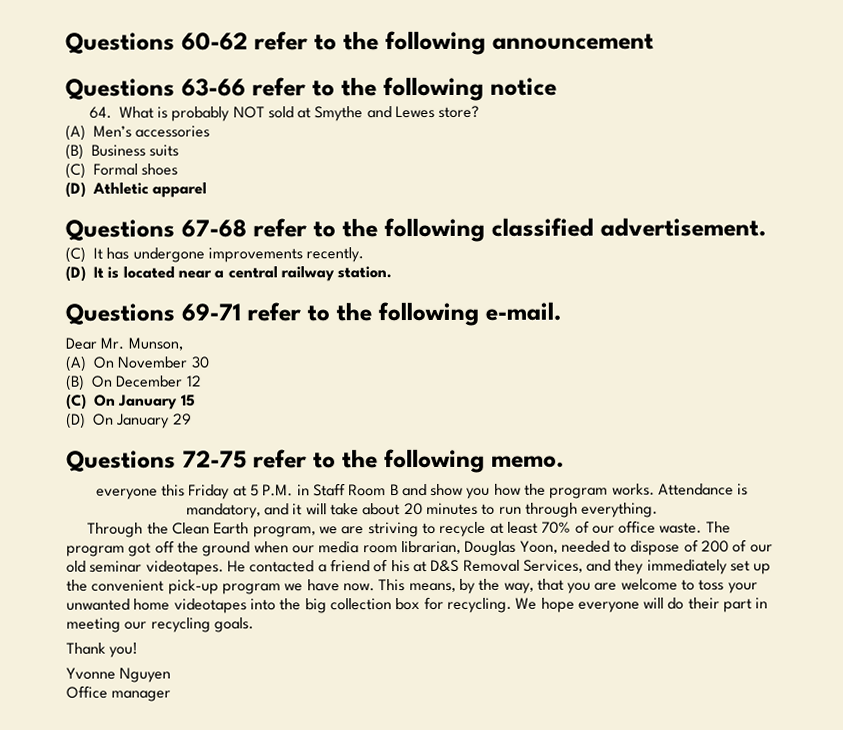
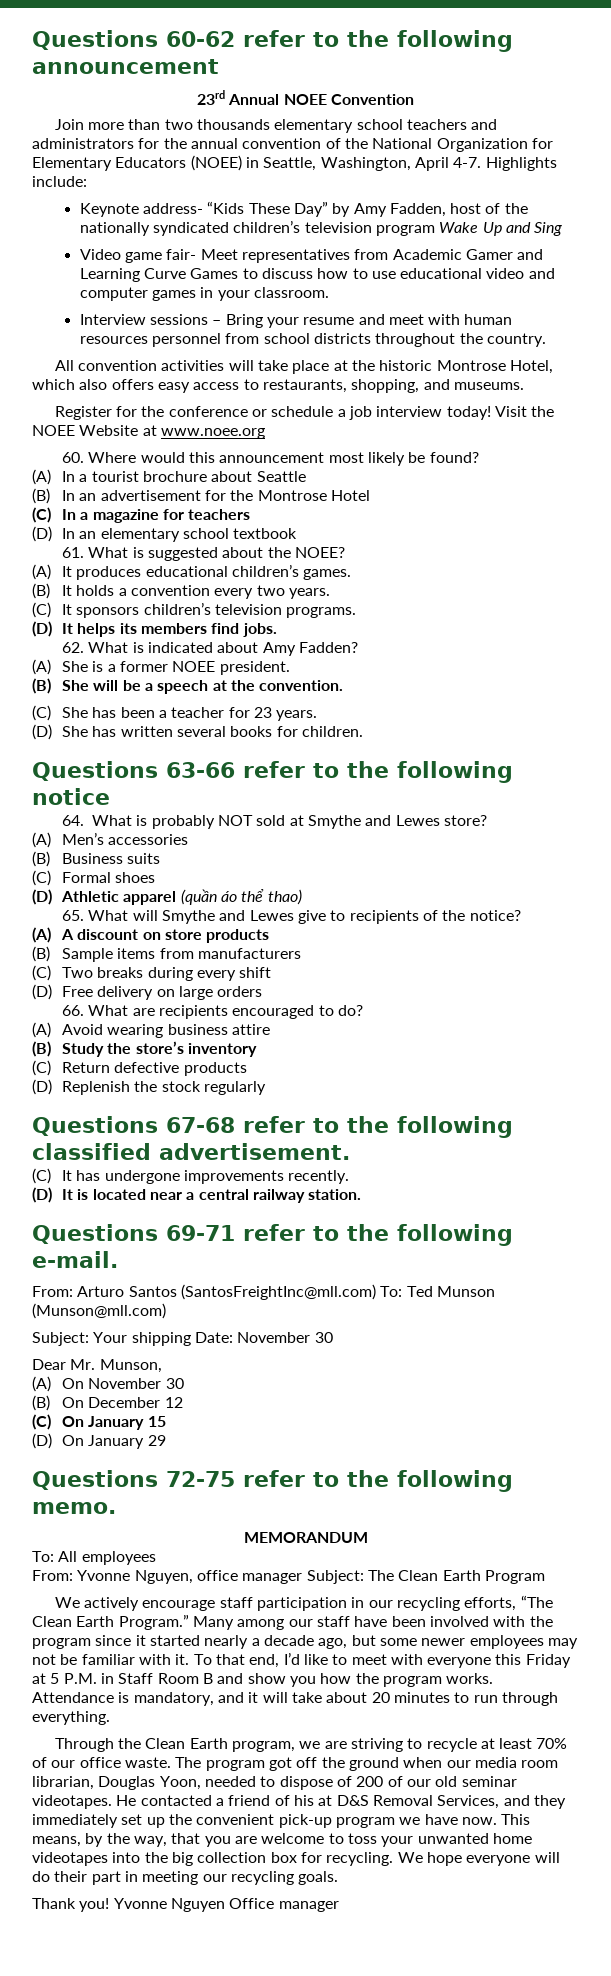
(654, 41) none -> [197,90,414,105] [54,119,498,133] [32,138,553,152] [32,155,557,171] [32,176,87,187] [79,201,528,217] [79,220,563,236] [79,249,544,263] [79,268,555,282] [79,287,329,301] [79,314,513,328] [79,333,546,347] [54,360,553,374] [32,379,524,393] [54,406,555,420] [32,425,265,439] [62,452,479,466] [32,469,306,485] [32,488,370,504] [32,507,251,523] [32,526,298,542] [62,547,345,561] [32,564,352,580] [32,583,330,599] [32,602,357,618] [32,621,277,637] [62,642,358,656] [32,659,290,675] [32,678,344,694] [32,705,318,721] [32,724,363,740] // 23rd Annual NOEE Convention // Join more than two thousands elementary school teachers and administrators for the annual convention of the National Organization for Elementary Educators (NOEE) in Seattle, Washington, April 4-7. Highlights include: // Keynote address- “Kids These Day” by Amy Fadden, host of the nationally syndicated children’s television program Wake Up and Sing // Video game fair- Meet representatives from Academic Gamer and Learning Curve Games to discuss how to use educational video and computer games in your classroom. // Interview sessions – Bring your resume and meet with human resources personnel from school districts throughout the country. // All convention activities will take place at the historic Montrose Hotel, which also offers easy access to restaurants, shopping, and museums. // Register for the conference or schedule a job interview today! Visit the NOEE Website at www.noee.org // 60. Where would this announcement most likely be found? // (A) In a tourist brochure about Seattle // (B) In an advertisement for the Montrose Hotel // (C) In a magazine for teachers // (D) In an elementary school textbook // 61. What is suggested about the NOEE? // (A) It produces educational children’s games. // (B) It holds a convention every two years. // (C) It sponsors children’s television programs. // (D) It helps its members find jobs. // 62. What is indicated about Amy Fadden? // (A) She is a former NOEE president. // (B) She will be a speech at the convention. // (C) She has been a teacher for 23 years. // (D) She has written several books for children.
(208, 190) none -> [180,889,302,905] [62,910,521,924] [32,927,270,943] [32,946,301,962] [32,965,272,981] [32,984,263,1000] [62,1005,363,1019] [32,1022,270,1038] [32,1041,257,1057] [32,1060,247,1076] [32,1079,266,1095] (quần áo thể thao) // 65. What will Smythe and Lewes give to recipients of the notice? // (A) A discount on store products // (B) Sample items from manufacturers // (C) Two breaks during every shift // (D) Free delivery on large orders // 66. What are recipients encouraged to do? // (A) Avoid wearing business attire // (B) Study the store’s inventory // (C) Return defective products // (D) Replenish the stock regularly
(562, 311) none -> [32,1284,495,1300] [32,1303,166,1319] [32,1332,333,1346] // From: Arturo Santos (SantosFreightInc@mll.com) To: Ted Munson (Munson@mll.com) // Subject: Your shipping Date: November 30
(565, 461) none -> [243,1532,368,1543] [32,1551,156,1565] [32,1570,545,1584] [54,1595,553,1611] [32,1614,553,1630] [32,1635,578,1649] [32,1652,423,1668] MEMORANDUM // To: All employees // From: Yvonne Nguyen, office manager Subject: The Clean Earth Program // We actively encourage staff participation in our recycling efforts, “The Clean Earth Program.” Many among our staff have been involved with the program since it started nearly a decade ago, but some newer employees may not be familiar with it. To that end, I’d like to meet with
(139, 650) // -> (110, 1905) none
(172, 675) // -> (225, 1905) none

